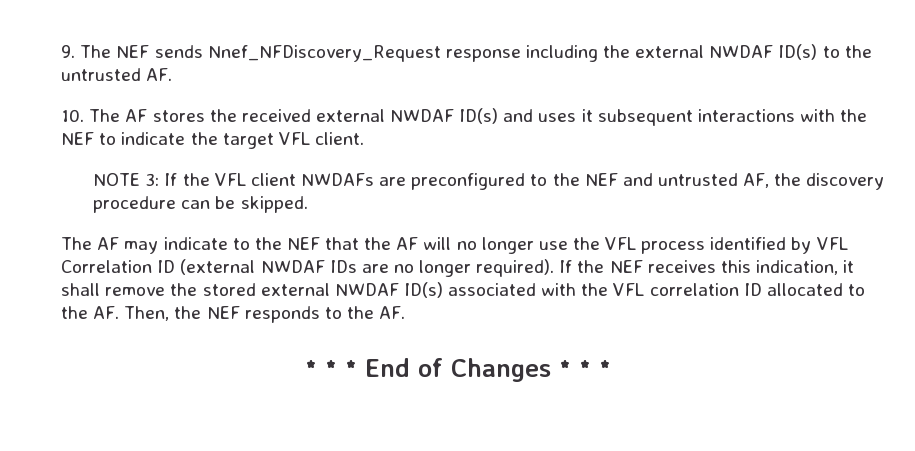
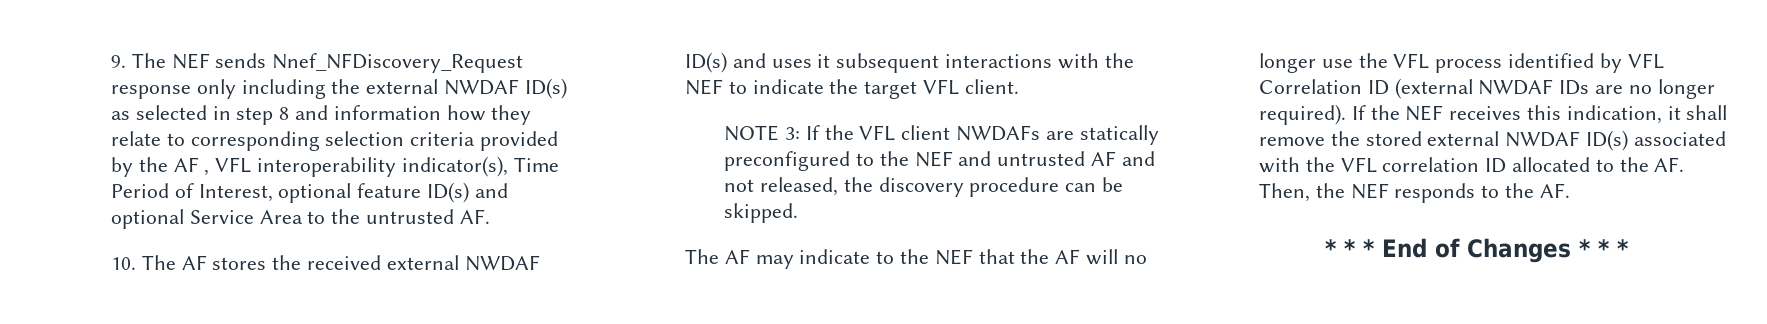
(521, 55) none -> [196,79,236,99] only
(818, 52) none -> [111,105,532,125] [111,131,559,151] [111,156,559,177] [111,182,508,203] [111,209,303,229] as selected in step 8 and information how they relate to corresponding selection criteria provided by the AF , VFL interoperability indicator(s), Time Period of Interest, optional feature ID(s) and optional Service Area
(407, 181) none -> [1079,125,1159,145] statically
[743,173,770,188] AF, -> [1090,151,1155,166] [724,177,838,196] AF and not released,

